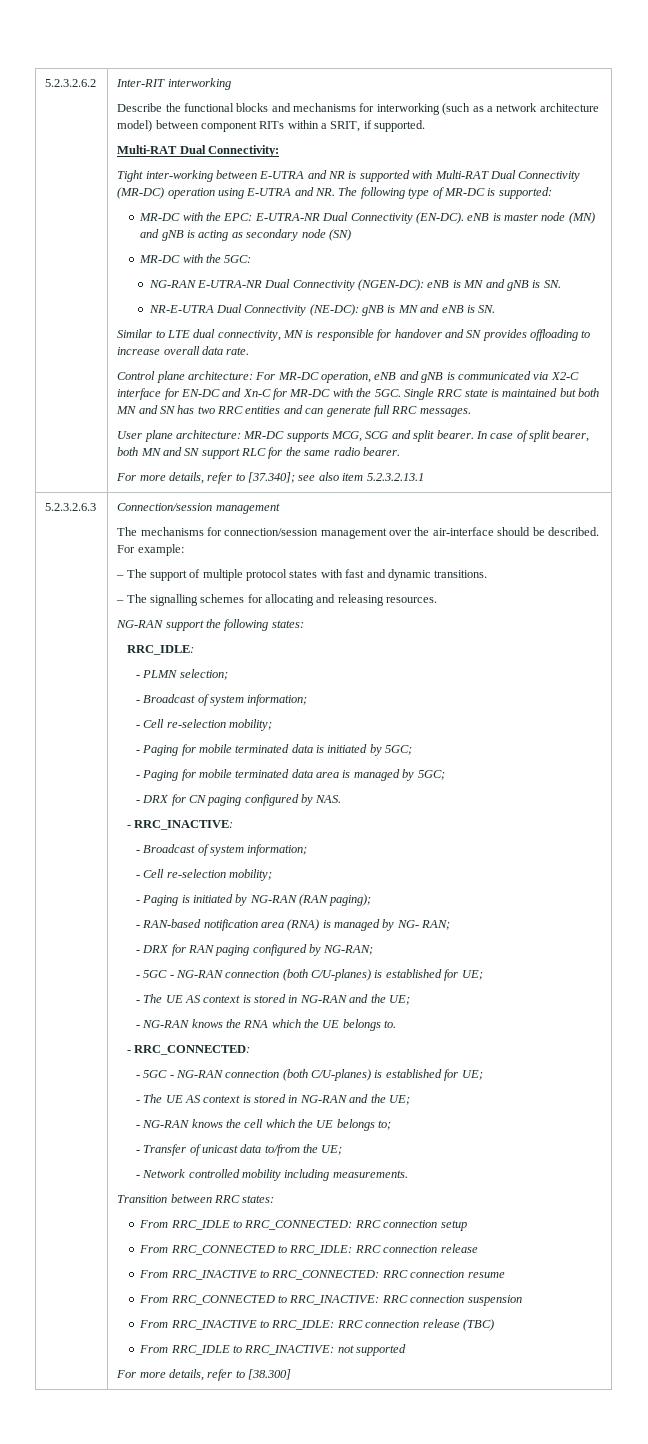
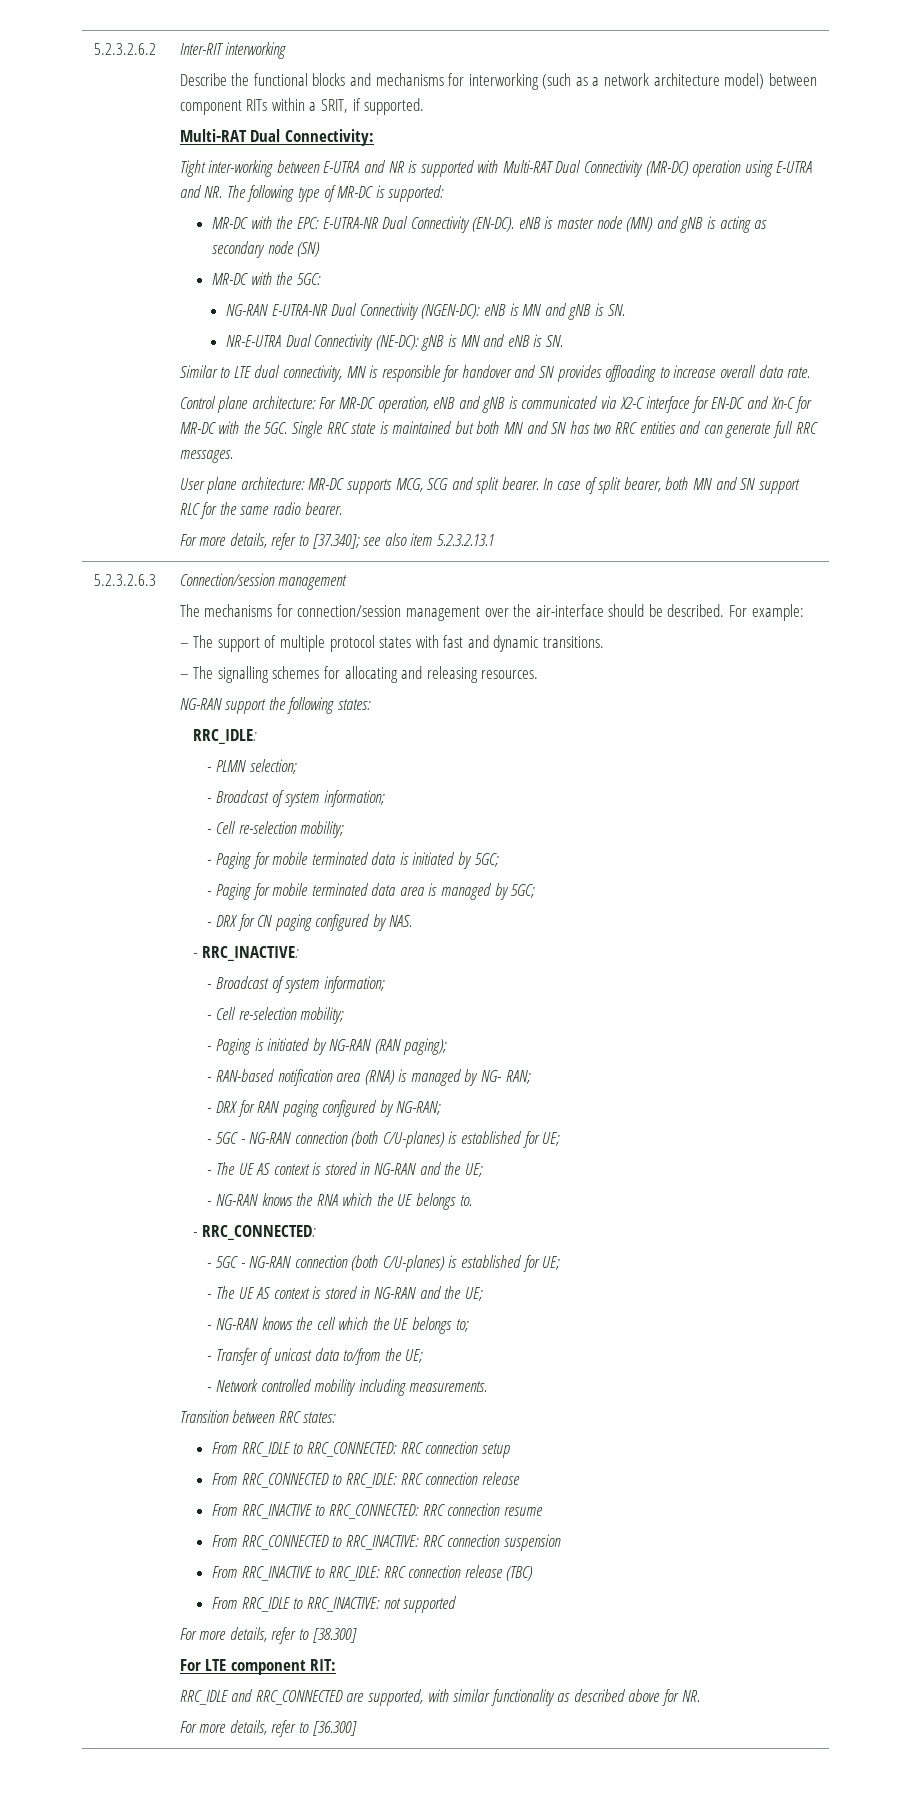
(292, 1374) none -> [179,1659,337,1675] [179,1689,700,1706] [179,1720,357,1737] // For LTE component RIT: // RRC_IDLE and RRC_CONNECTED are supported, with similar functionality as described above for NR. // For more details, refer to [36.300]

